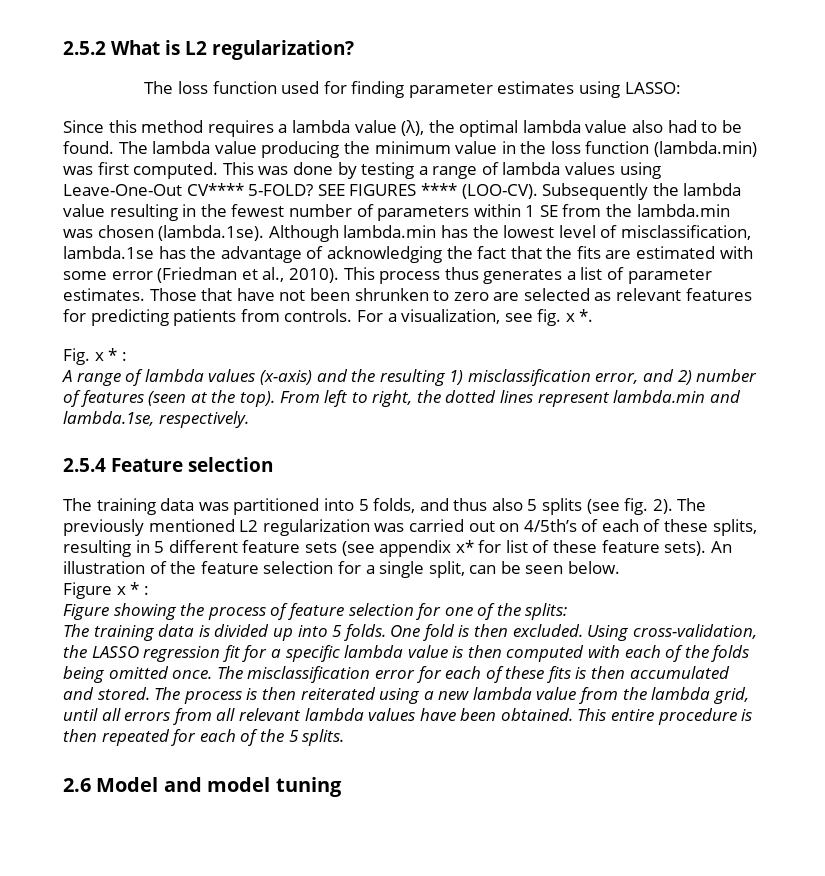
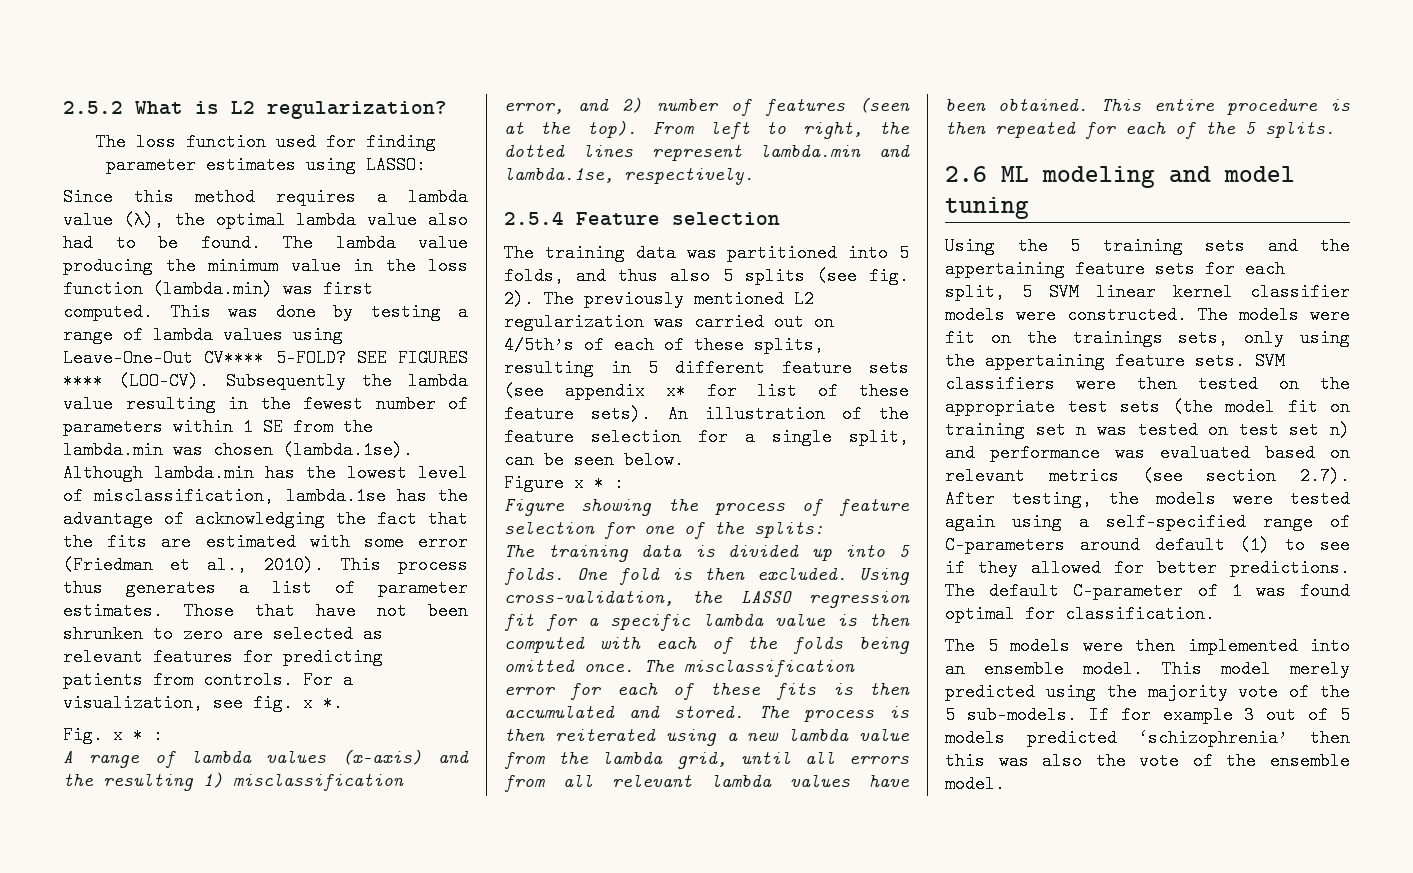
[96,777,159,792] Model -> [1001,166,1155,188] ML modeling
(342, 787) none -> [945,237,1350,255] [945,260,1285,278] [945,283,1350,301] [945,306,1350,324] [945,329,1350,347] [945,352,1285,370] [945,375,1350,393] [945,398,1350,416] [945,421,1350,439] [945,444,1350,462] [945,467,1350,485] [945,490,1350,508] [945,513,1350,531] [945,536,1350,554] [945,559,1350,577] [945,582,1350,600] [945,605,1215,623] [945,637,1350,655] [945,660,1350,678] [945,683,1350,701] [945,706,1350,724] [945,729,1350,747] [945,752,1350,770] [945,775,1005,793] // Using the 5 training sets and the appertaining feature sets for each split, 5 SVM linear kernel classifier models were constructed. The models were fit on the trainings sets, only using the appertaining feature sets. SVM classifiers were then tested on the appropriate test sets (the model fit on training set n was tested on test set n) and performance was evaluated based on relevant metrics (see section 2.7). After testing, the models were tested again using a self-specified range of C-parameters around default (1) to see if they allowed for better predictions. The default C-parameter of 1 was found optimal for classification. // The 5 models were then implemented into an ensemble model. This model merely predicted using the majority vote of the 5 sub-models. If for example 3 out of 5 models predicted ‘schizophrenia’ then this was also the vote of the ensemble model.

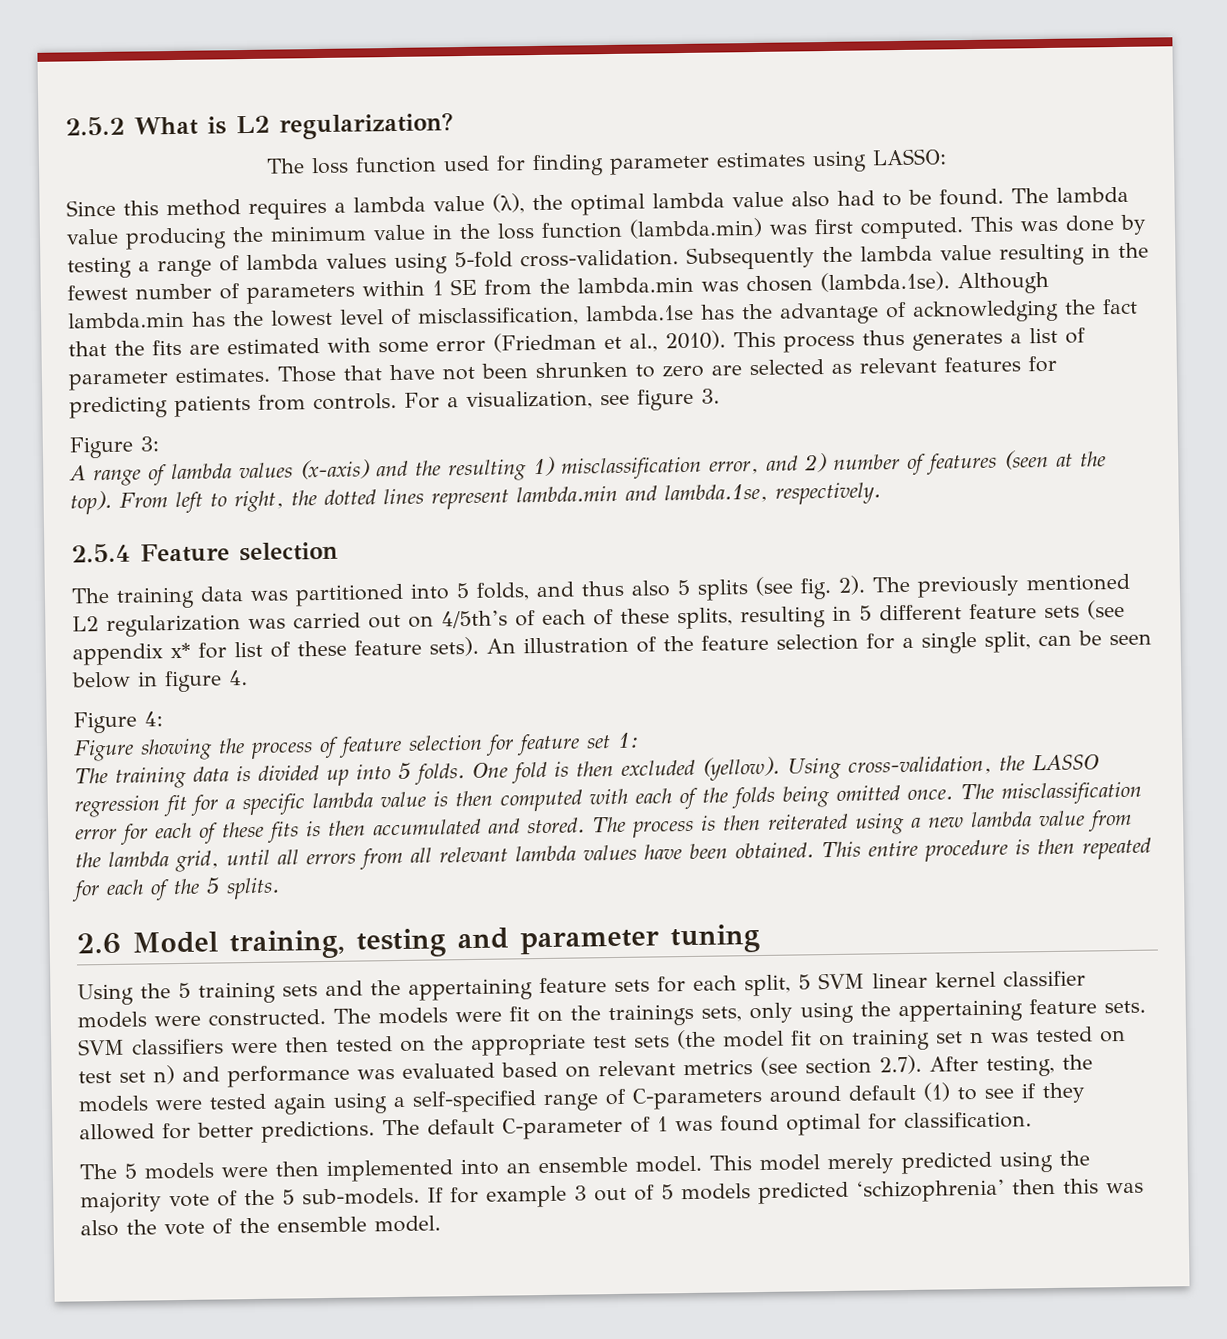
[63,349,468,367] [63,372,210,390] Leave-One-Out CV**** 5-FOLD? SEE FIGURES **** (LOO-CV). -> [454,249,679,269] 5-fold cross-validation.
[253,694,343,712] [63,726,163,744] fig. x *. // Fig. x * : -> [637,388,720,411] [69,436,159,459] figure 3. // Figure 3:
[624,451,684,469] [504,474,624,492] below. // Figure x * : -> [71,670,248,693] [73,711,163,734] below in figure 4. // Figure 4:
[644,521,824,539] one of the splits: -> [516,732,640,756] feature set 1:
[756,567,847,580] excluded. -> [621,756,780,781] excluded (yellow).
[1001,166,1295,188] ML modeling and model -> [132,927,659,960] Model training, testing and parameter

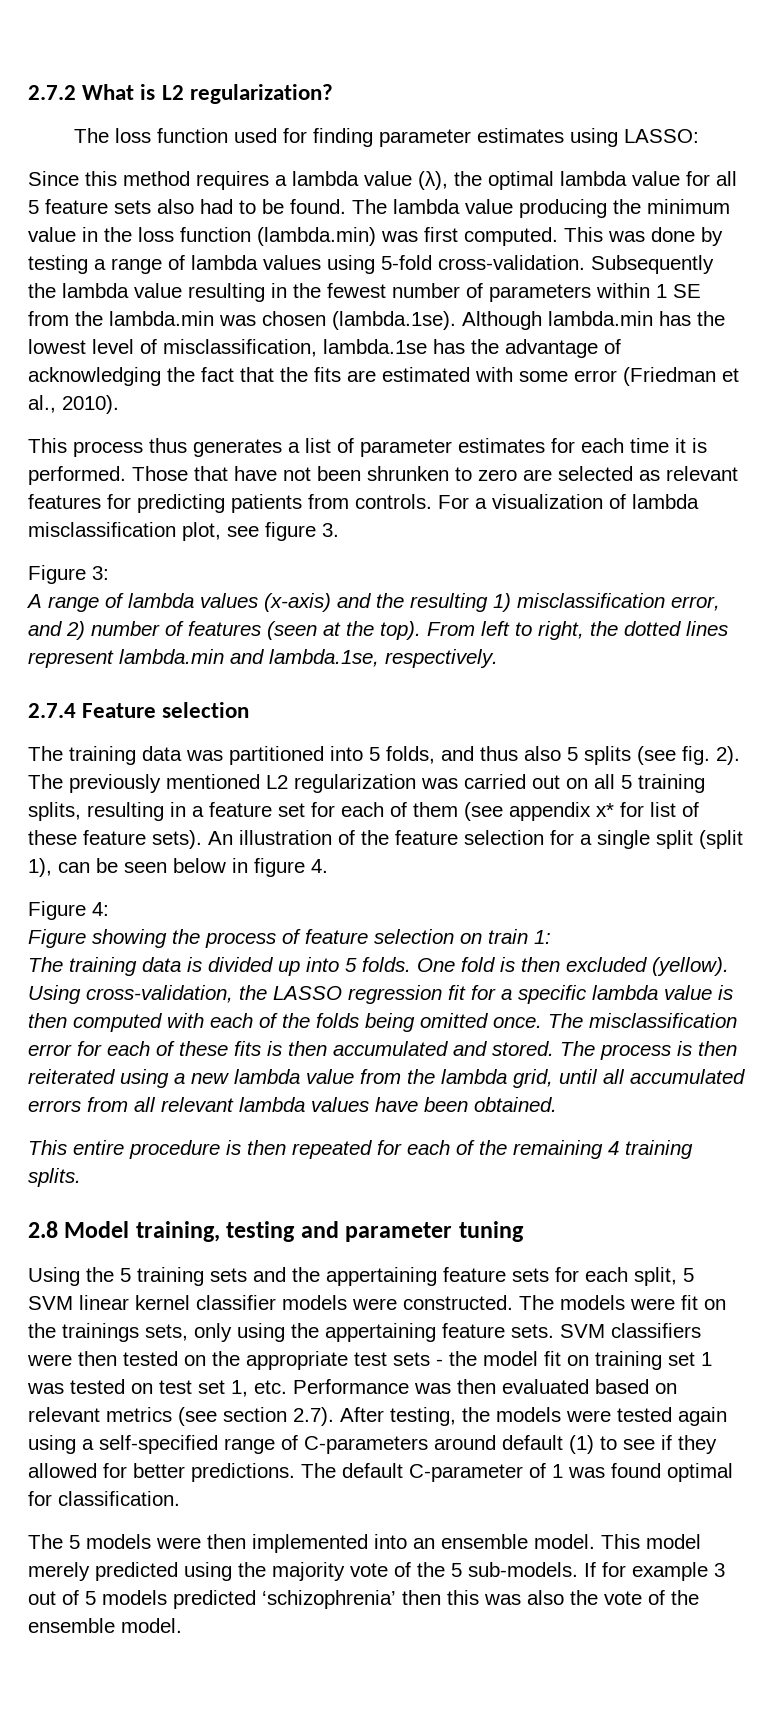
[65,116,125,136] 2.5.2 -> [28,85,76,100] 2.7.2
(784, 199) none -> [686,171,737,186] [28,199,151,214] for all 5 feature sets
(726, 340) none -> (119, 404) //
[175,366,270,384] estimates. -> [458,438,707,453] [28,466,126,485] estimates for each time it is performed.
[466,390,593,411] visualization, -> [492,494,699,509] [28,522,221,541] visualization of lambda misclassification plot,
[71,543,131,563] 2.5.4 -> [28,703,76,718] 2.7.4
[441,603,1080,630] 4/5th’s of each of these splits, resulting in 5 different feature sets -> [594,774,705,793] [28,802,458,821] all 5 training splits, resulting in a feature set for each of them
[984,631,1031,653] split, -> [656,830,743,849] [28,858,52,877] split (split 1),
[485,733,611,756] for feature set -> [460,929,528,944] on train
(299, 857) none -> [630,1069,745,1084] accumulated
(814, 850) none -> (557, 1104) //
[206,877,220,895] 5 -> [513,1140,693,1159] remaining 4 training
[76,932,121,955] 2.6 -> [28,1221,58,1238] 2.8
[676,1029,716,1050] (the -> [436,1351,477,1366] - the
[970,1031,984,1044] n -> [701,1352,712,1366] 1
[153,1064,395,1088] n) and performance was -> [231,1379,496,1397] 1, etc. Performance was then

